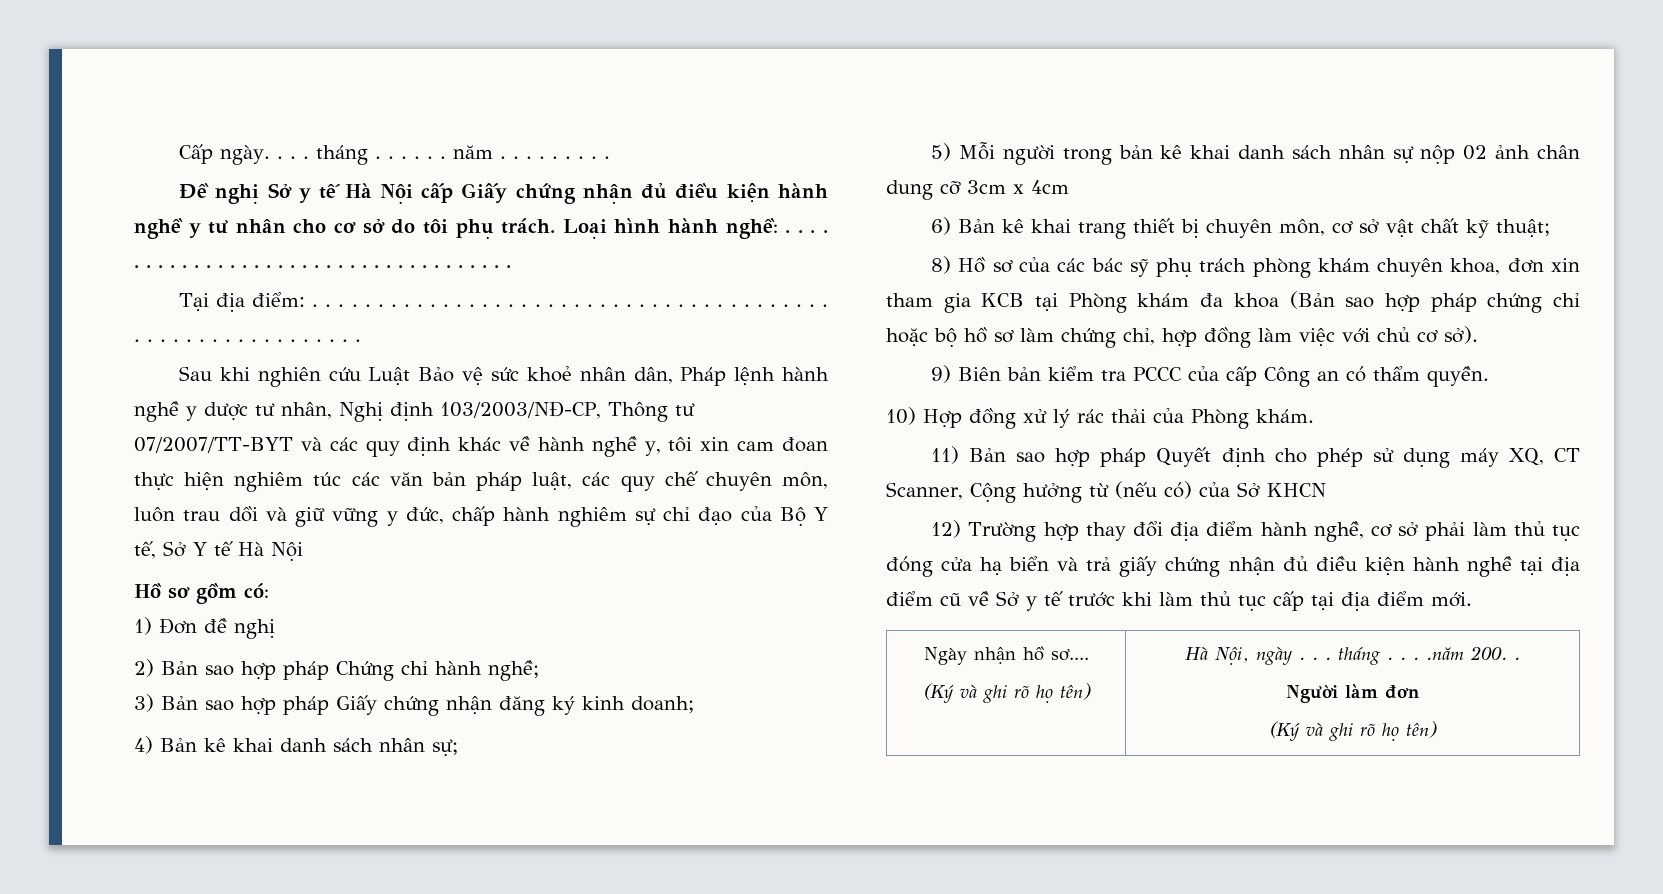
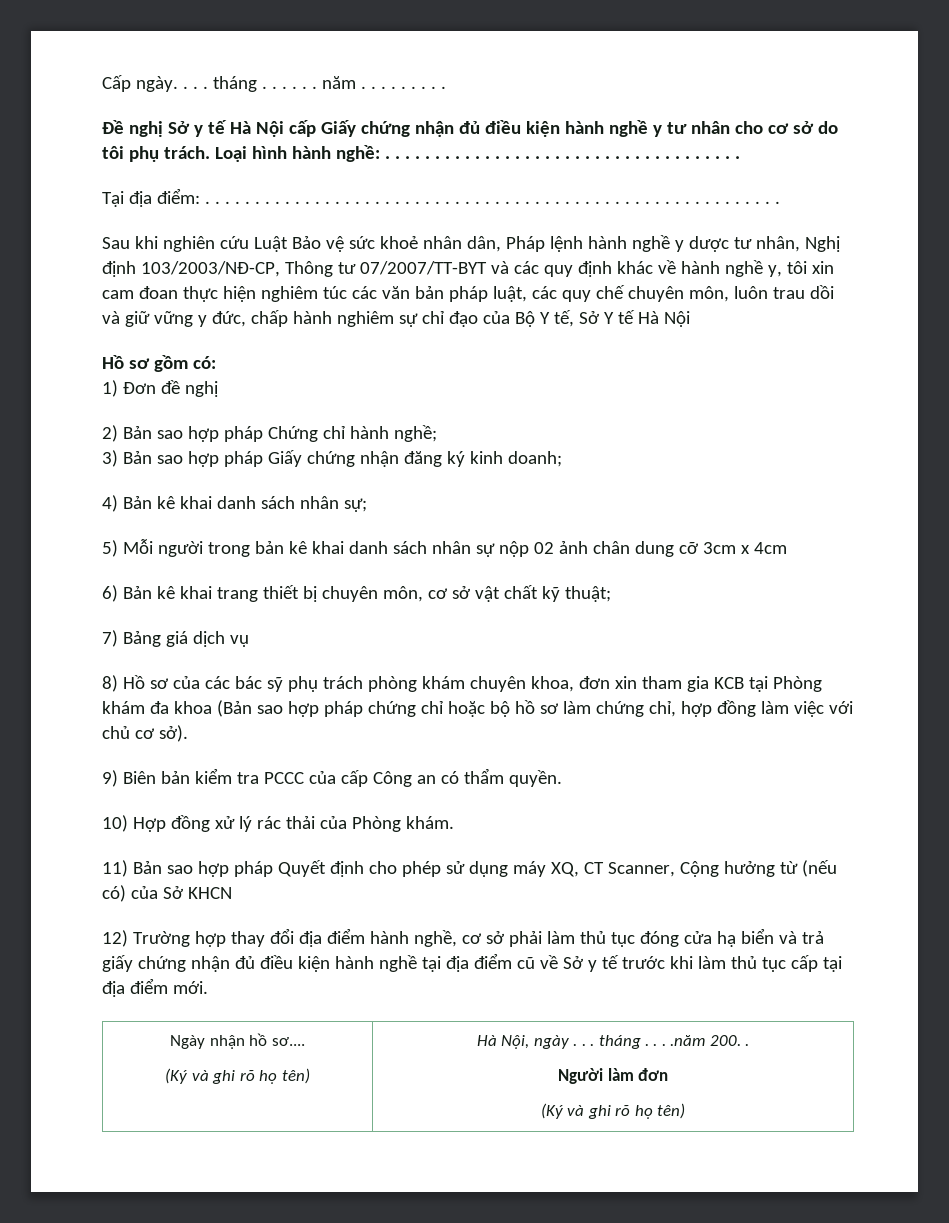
(1551, 228) none -> [102,630,249,647] // 7) Bảng giá dịch vụ

